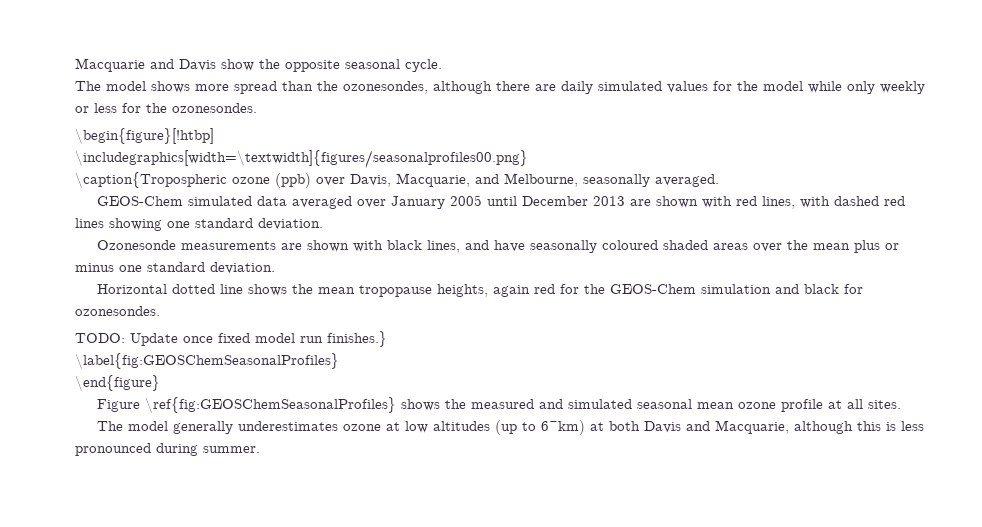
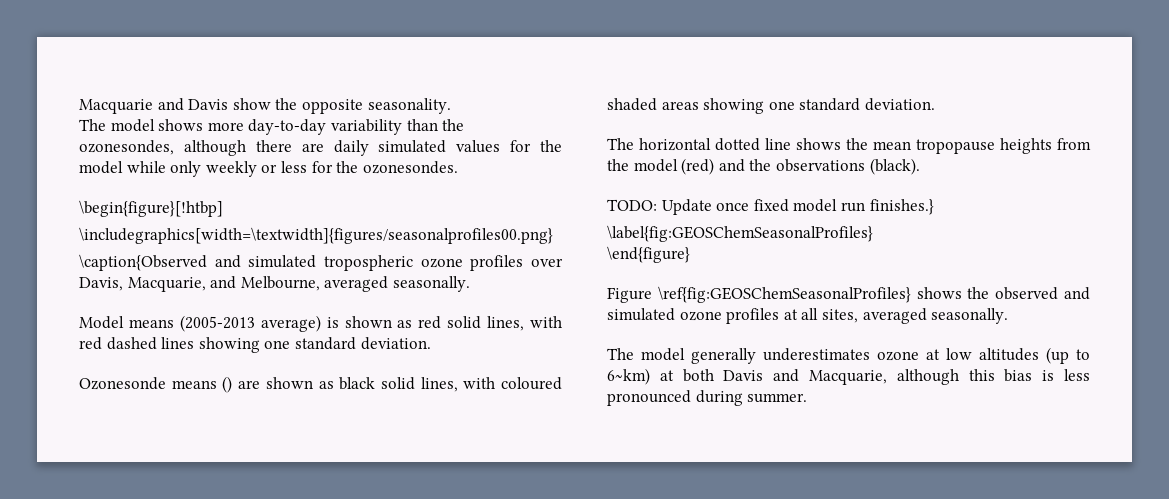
[345,59,442,72] seasonal cycle. -> [367,98,451,114] seasonality.
[234,81,277,94] spread -> [248,119,402,135] day-to-day variability
[75,172,311,188] \caption{Tropospheric ozone (ppb) -> [79,254,524,271] \caption{Observed and simulated tropospheric ozone profiles
[583,174,719,187] [96,195,905,209] seasonally averaged. // GEOS-Chem simulated data averaged over January 2005 until December 2013 are shown with red lines, with dashed red -> [324,276,470,292] [79,315,562,332] [79,337,157,350] averaged seasonally. // Model means (2005-2013 average) is shown as red solid lines, with red dashed
[180,240,899,253] [75,262,275,274] [96,284,167,294] measurements are shown with black lines, and have seasonally coloured shaded areas over the mean plus or minus one standard deviation. // Horizontal -> [171,376,562,393] [607,98,935,114] [607,138,711,151] means () are shown as black solid lines, with coloured shaded areas showing one standard deviation. // The horizontal
[436,284,863,297] [75,306,160,316] heights, again red for the GEOS-Chem simulation and black for ozonesondes. -> [1000,138,1091,154] [607,158,920,175] heights from the model (red) and the observations (black).
[470,399,901,412] measured and simulated seasonal mean ozone profile at all sites. -> [995,287,1090,300] [607,308,1009,324] observed and simulated ozone profiles at all sites, averaged seasonally.
(881, 426) none -> [1004,369,1033,382] bias

